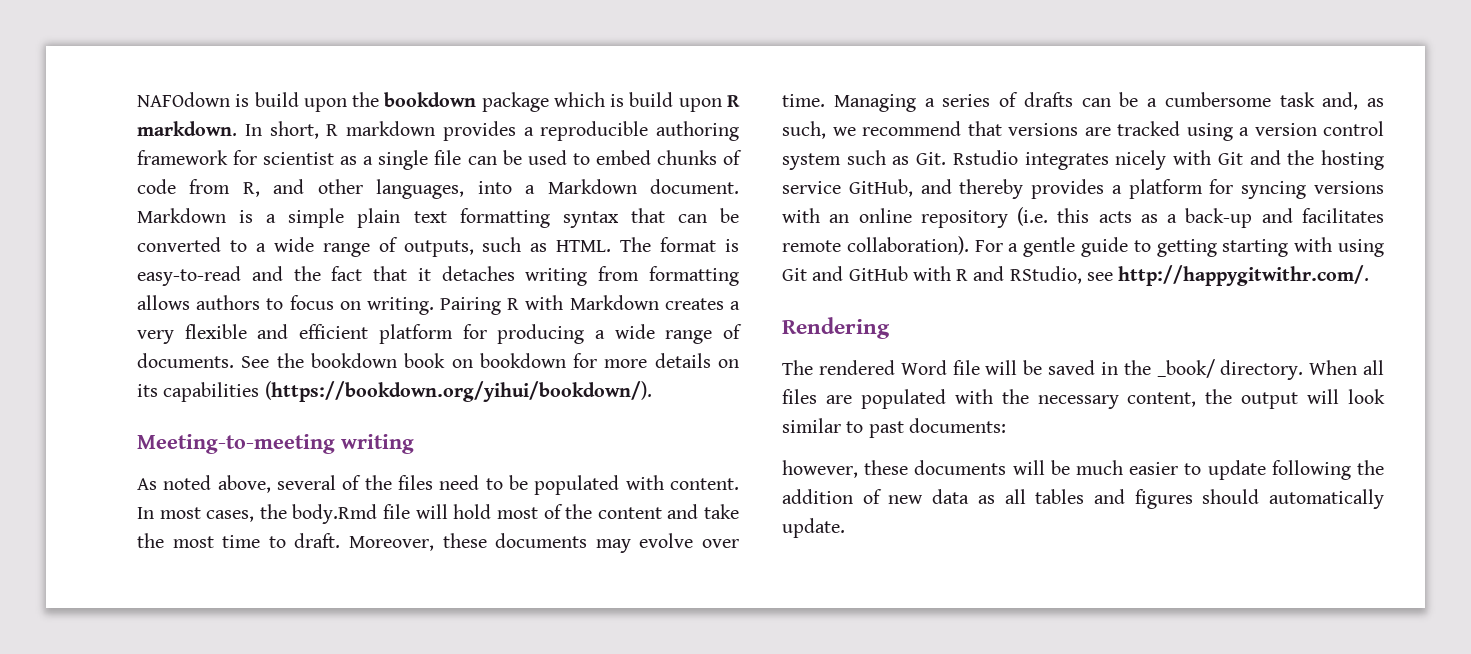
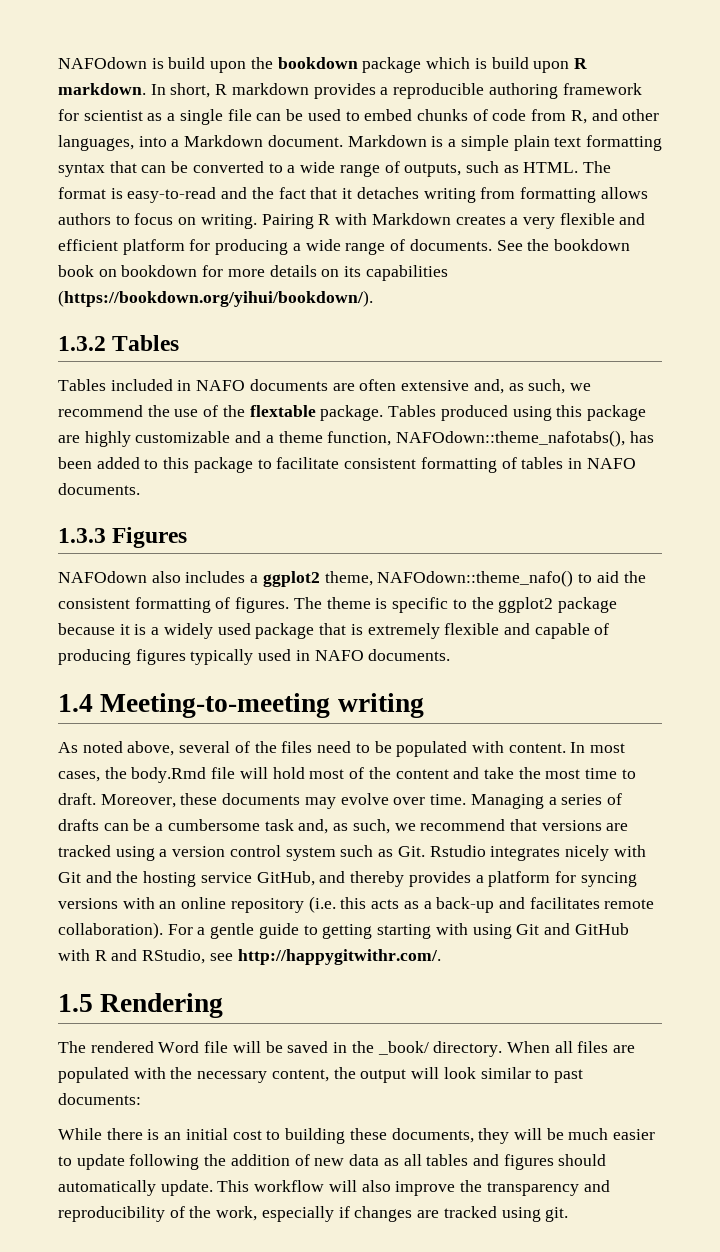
(652, 391) none -> [58,335,180,351] [58,379,591,394] [58,405,646,421] [58,430,654,447] [58,457,636,473] [58,483,140,495] [58,527,188,548] [58,570,646,587] [58,597,617,613] [58,623,610,639] [58,649,451,665] [58,694,93,712] 1.3.2 Tables // Tables included in NAFO documents are often extensive and, as such, we recommend the use of the flextable package. Tables produced using this package are highly customizable and a theme function, NAFOdown::theme_nafotabs(), has been added to this package to facilitate consistent formatting of tables in NAFO documents. // 1.3.3 Figures // NAFOdown also includes a ggplot2 theme, NAFOdown::theme_nafo() to aid the consistent formatting of figures. The theme is specific to the ggplot2 package because it is a widely used package that is extremely flexible and capable of producing figures typically used in NAFO documents. // 1.4
(1370, 275) none -> [58,994,93,1012] 1.5
[782,460,1007,478] however, these documents -> [58,1128,510,1144] While there is an initial cost to building these documents, they
(845, 528) none -> [217,1180,610,1196] [58,1206,569,1222] This workflow will also improve the transparency and reproducibility of the work, especially if changes are tracked using git.

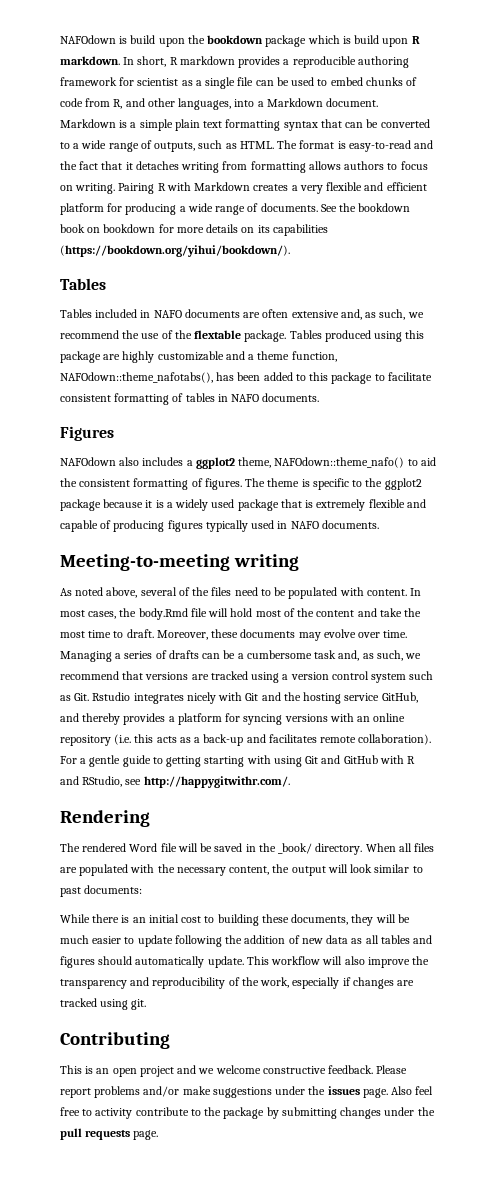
[58,336,106,351] 1.3.2 -> (290, 251) none
[58,528,106,543] 1.3.3 -> (320, 397) none
[58,694,93,712] 1.4 -> (379, 524) none
[58,994,93,1012] 1.5 -> (290, 782) none
(569, 1214) none -> [60,1032,170,1049] [60,1065,408,1077] [60,1086,434,1098] [60,1107,435,1119] [60,1128,159,1140] // Contributing // This is an open project and we welcome constructive feedback. Please report problems and/or make suggestions under the issues page. Also feel free to activity contribute to the package by submitting changes under the pull requests page.

